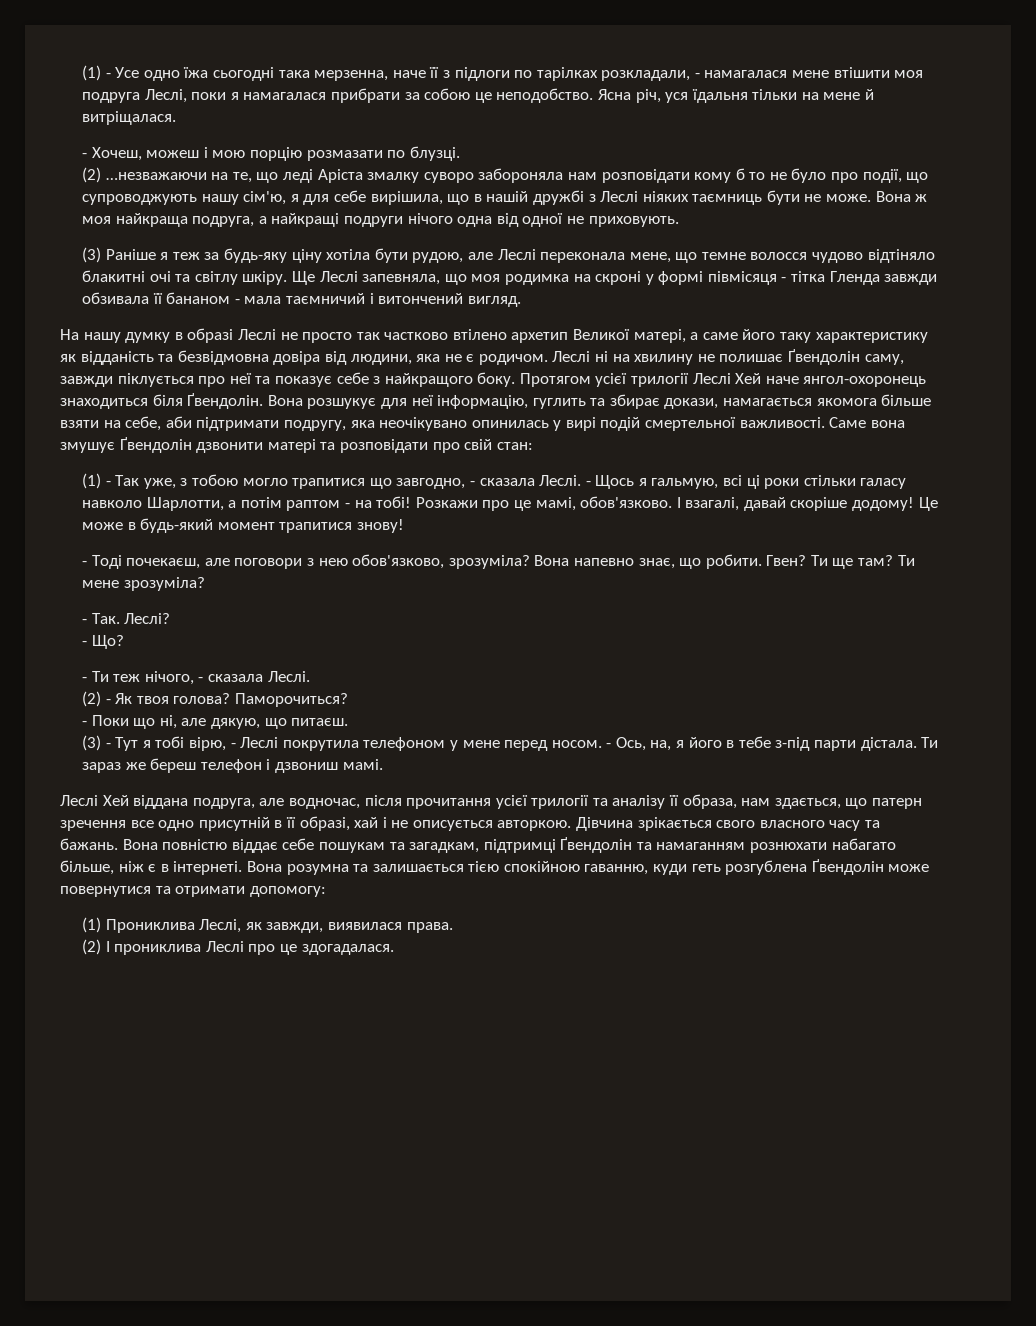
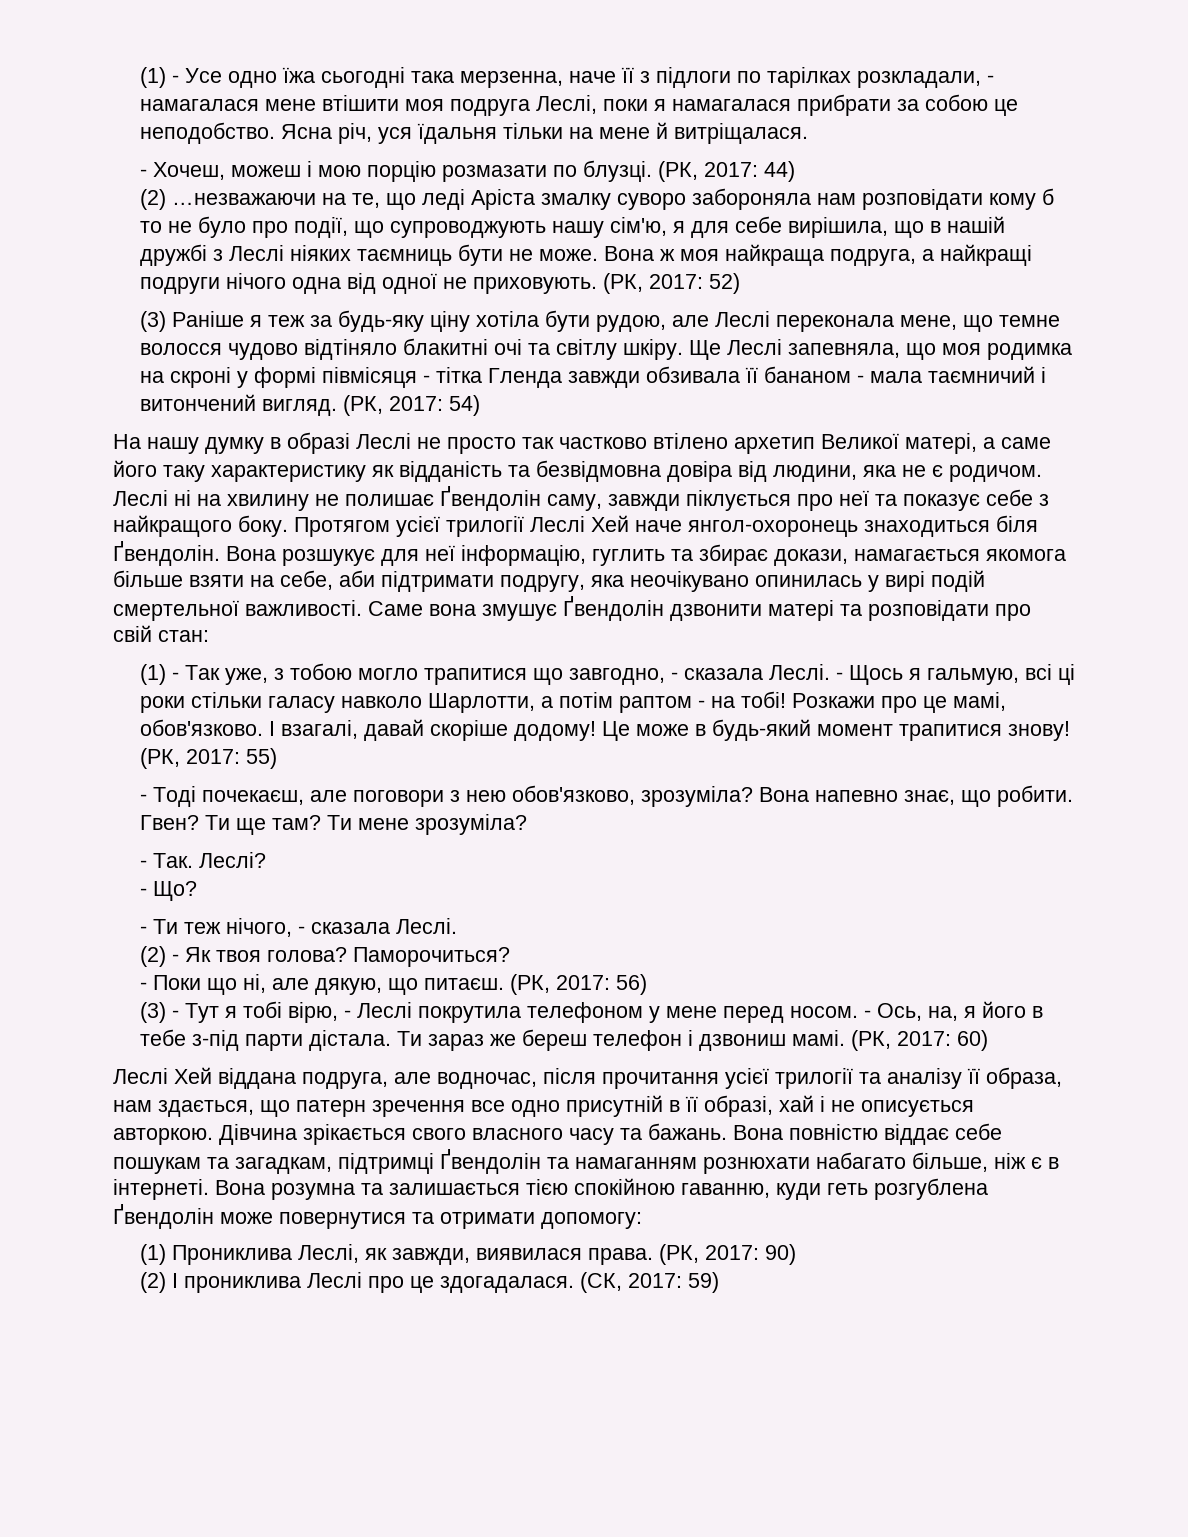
(460, 153) none -> [657,161,795,182] (РК, 2017: 44)
(679, 221) none -> [602,273,740,294] (РК, 2017: 52)
(521, 301) none -> [342,395,480,416] (РК, 2017: 54)
(404, 526) none -> [139,748,277,769] (РК, 2017: 55)
(349, 722) none -> [509,974,647,995] (РК, 2017: 56)
(383, 764) none -> [850,1030,988,1051] (РК, 2017: 60)
(453, 927) none -> [658,1244,796,1265] (РК, 2017: 90)
(394, 949) none -> [579,1272,719,1293] (СК, 2017: 59)

